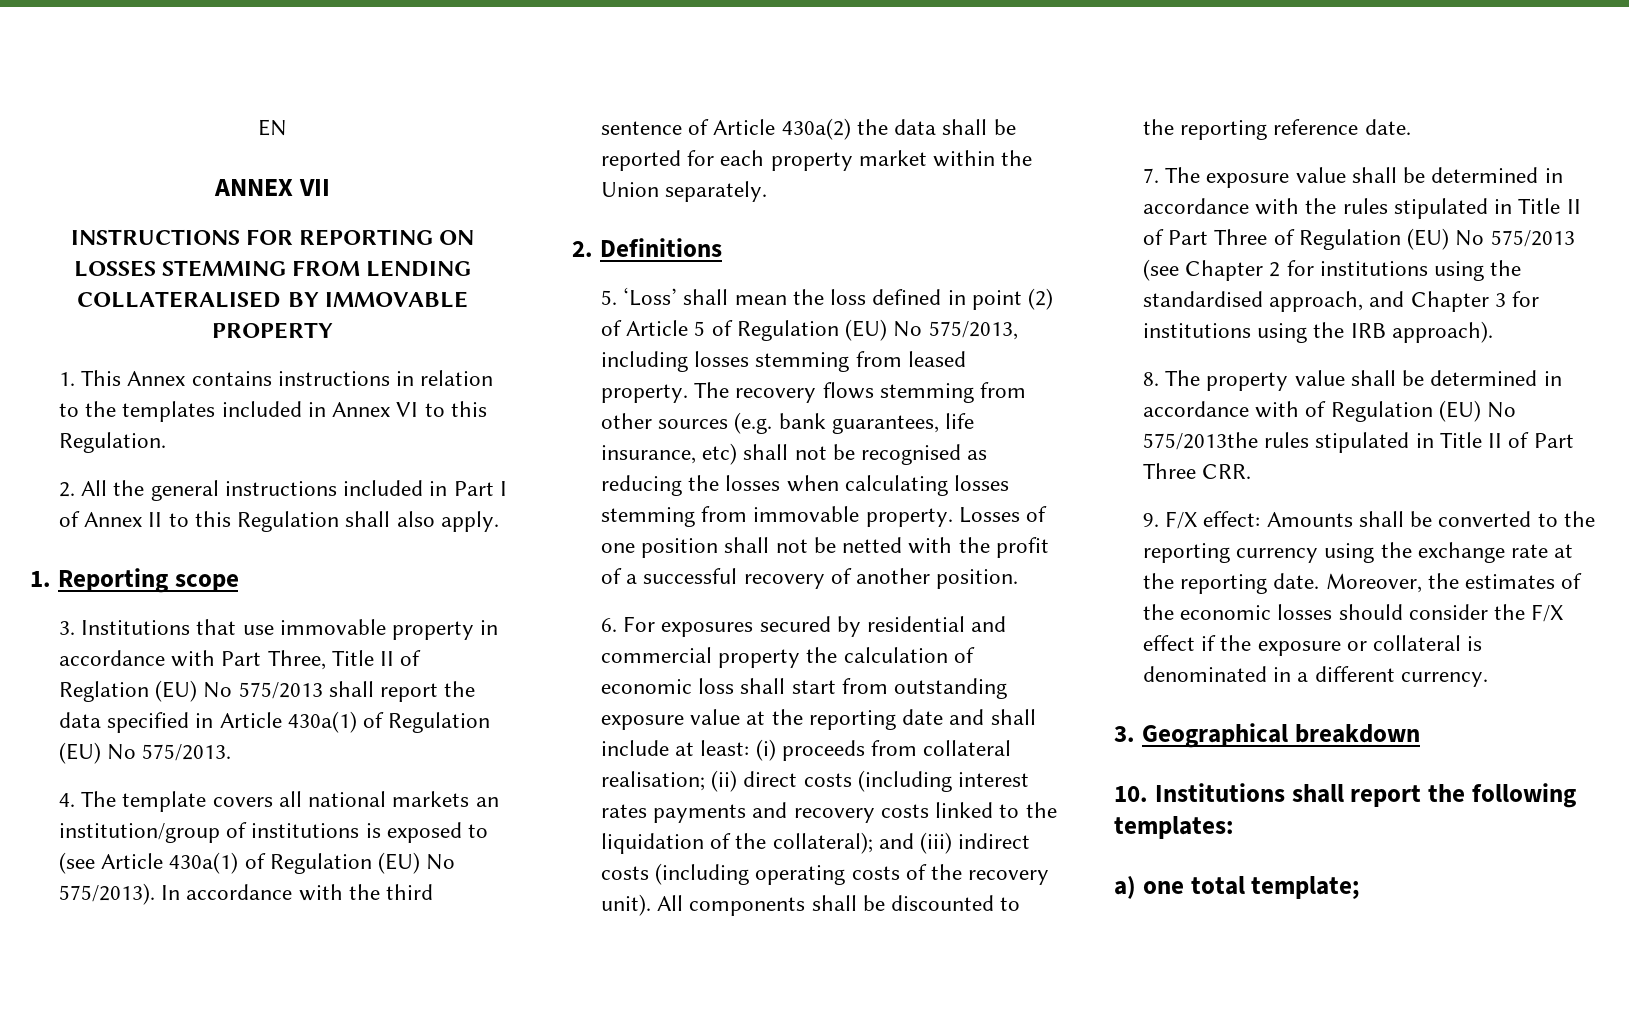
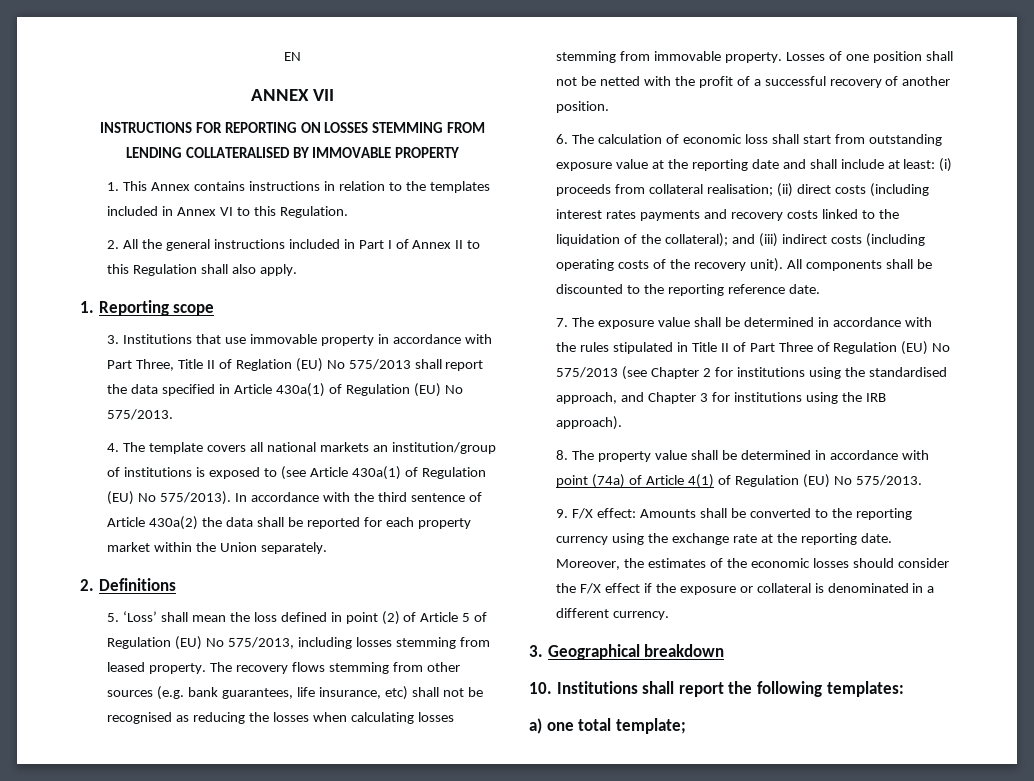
[623,616,1007,637] [601,647,838,668] For exposures secured by residential and commercial property the -> [572,134,595,144] The
[1305,400,1517,422] [1143,432,1574,453] [1143,463,1252,479] of Regulation (EU) No 575/2013the rules stipulated in Title II of Part Three CRR. -> [556,474,922,488] point (74a) of Article 4(1) of Regulation (EU) No 575/2013.

